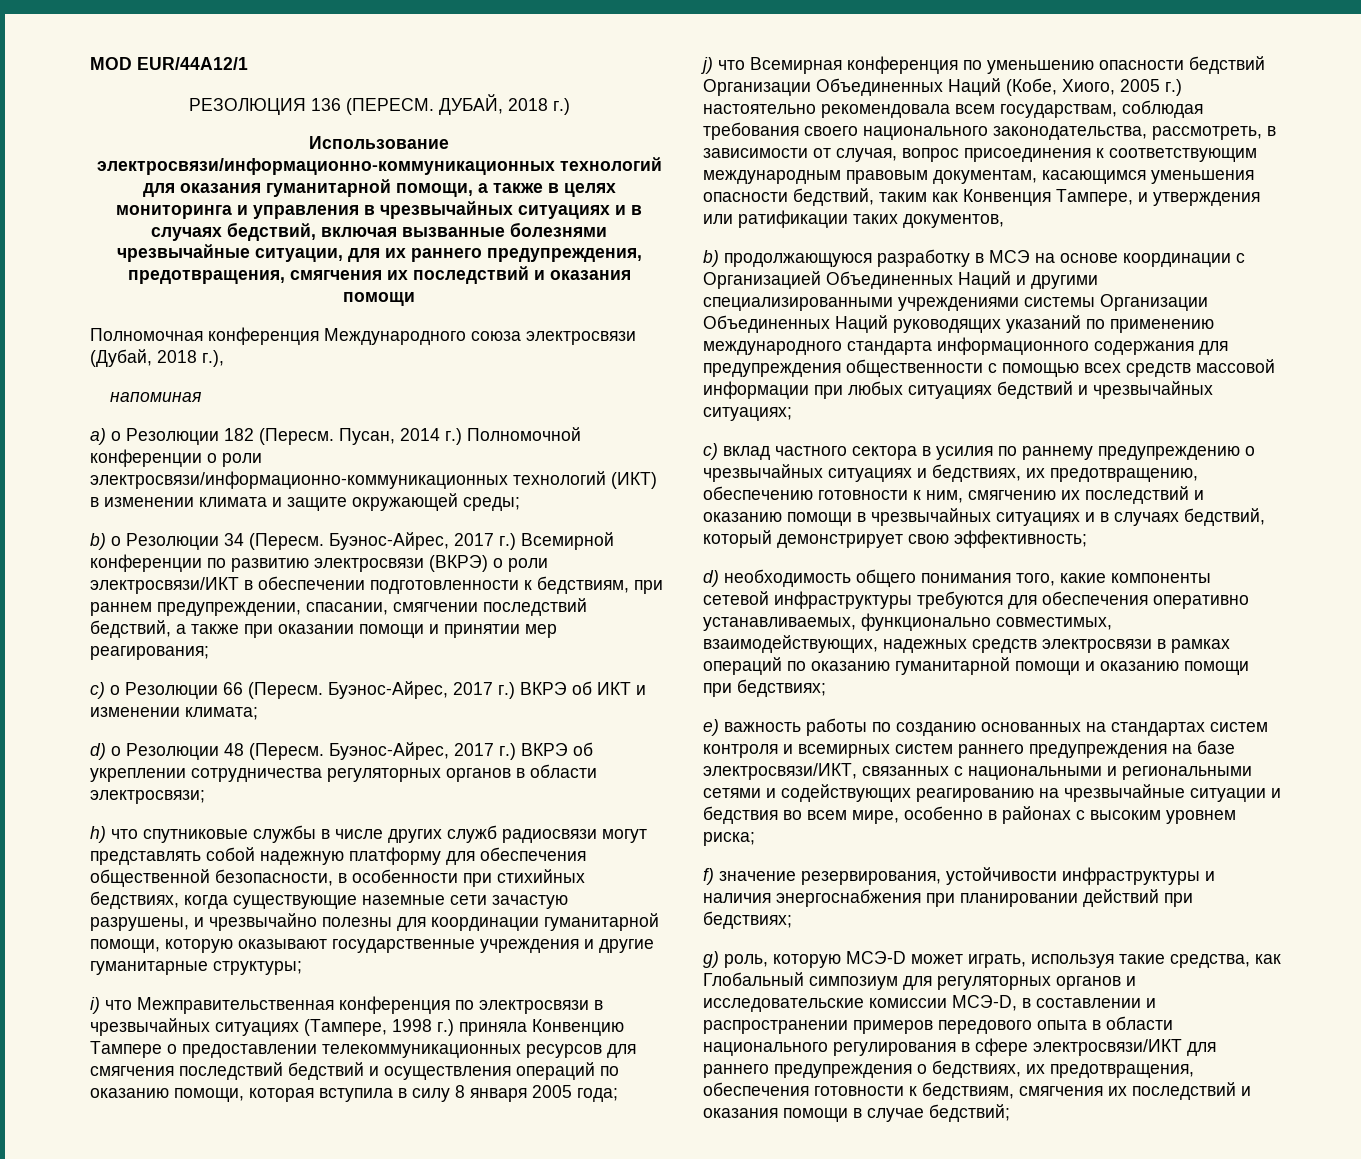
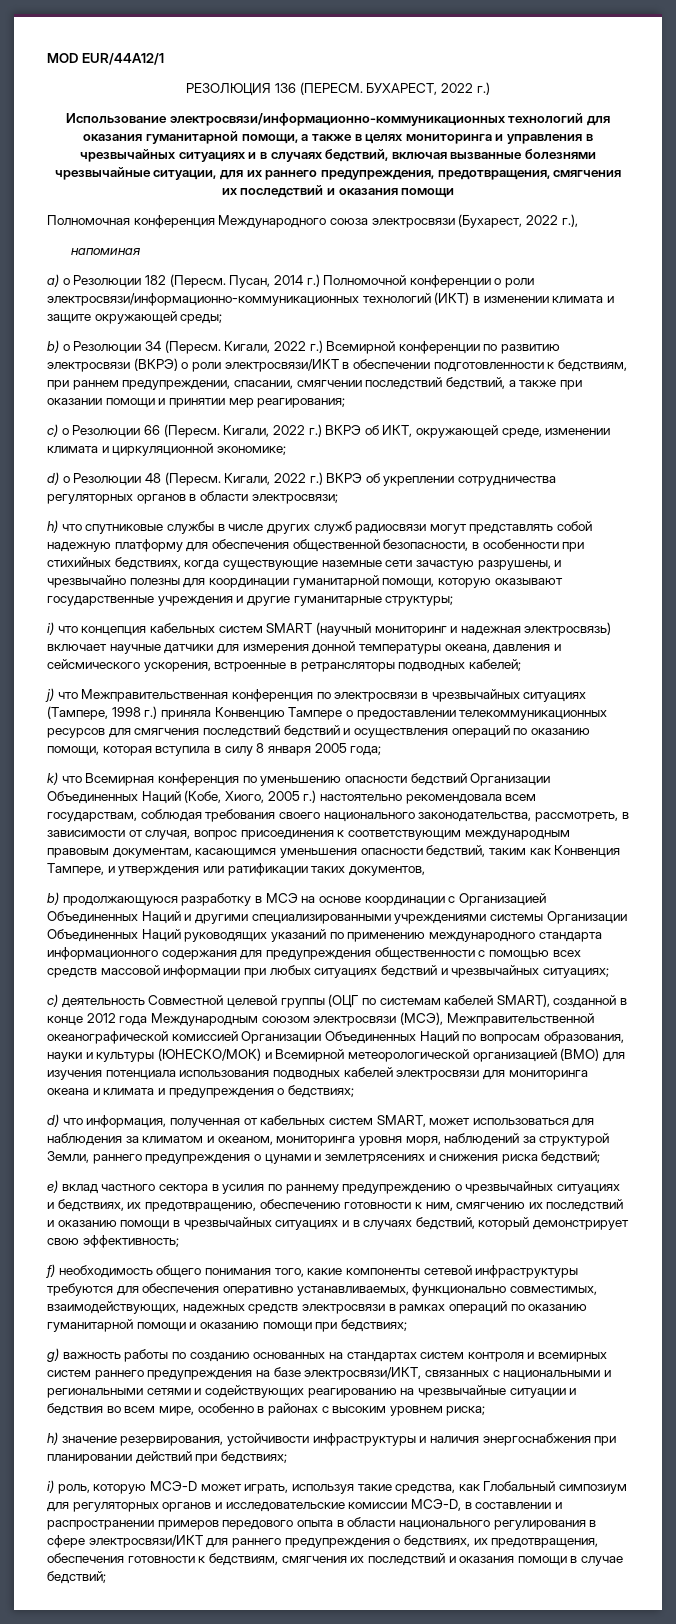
[438,94,548,115] ДУБАЙ, 2018 -> [366,83,473,95] БУХАРЕСТ, 2022
[90,349,197,367] (Дубай, 2018 -> [458,214,558,228] (Бухарест, 2022
[329,532,494,550] Буэнос-Айрес, 2017 -> [224,341,306,353] Кигали, 2022
[328,681,646,699] [90,707,258,720] Буэнос-Айрес, 2017 г.) ВКРЭ об ИКТ и изменении климата; -> [223,424,611,438] [47,443,286,456] Кигали, 2022 г.) ВКРЭ об ИКТ, окружающей среде, изменении климата и циркуляционной экономике;
[329,742,494,760] Буэнос-Айрес, 2017 -> [224,473,306,485] Кигали, 2022
(132, 1005) none -> [81,622,612,636] [47,641,561,654] [47,659,521,672] [45,688,78,702] концепция кабельных систем SMART (научный мониторинг и надежная электросвязь) включает научные датчики для измерения донной температуры океана, давления и сейсмического ускорения, встроенные в ретрансляторы подводных кабелей; // j) что
[701,57,713,74] j) -> [47,772,58,785] k)
(718, 451) none -> [61,994,628,1008] [47,1012,594,1026] [47,1031,624,1044] [47,1048,625,1062] [47,1067,588,1080] [47,1085,354,1098] [47,1114,595,1128] [47,1133,610,1146] [47,1151,601,1164] [47,1180,58,1193] деятельность Совместной целевой группы (ОЦГ по системам кабелей SMART), созданной в конце 2012 года Международным союзом электросвязи (МСЭ), Межправительственной океанографической комиссией Организации Объединенных Наций по вопросам образования, науки и культуры (ЮНЕСКО/МОК) и Всемирной метеорологической организацией (ВМО) для изучения потенциала использования подводных кабелей электросвязи для мониторинга океана и климата и предупреждения о бедствиях; // d) что информация, полученная от кабельных систем SMART, может использоваться для наблюдения за климатом и океаном, мониторинга уровня моря, наблюдений за структурой Земли, раннего предупреждения о цунами и землетрясениях и снижения риска бедствий; // e)
[703,570,719,587] d) -> [46,1264,55,1278] f)
[703,719,719,736] e) -> [47,1348,59,1362] g)
[703,868,714,885] f) -> [47,1432,58,1445] h)
[703,951,719,968] g) -> [47,1480,54,1493] i)

